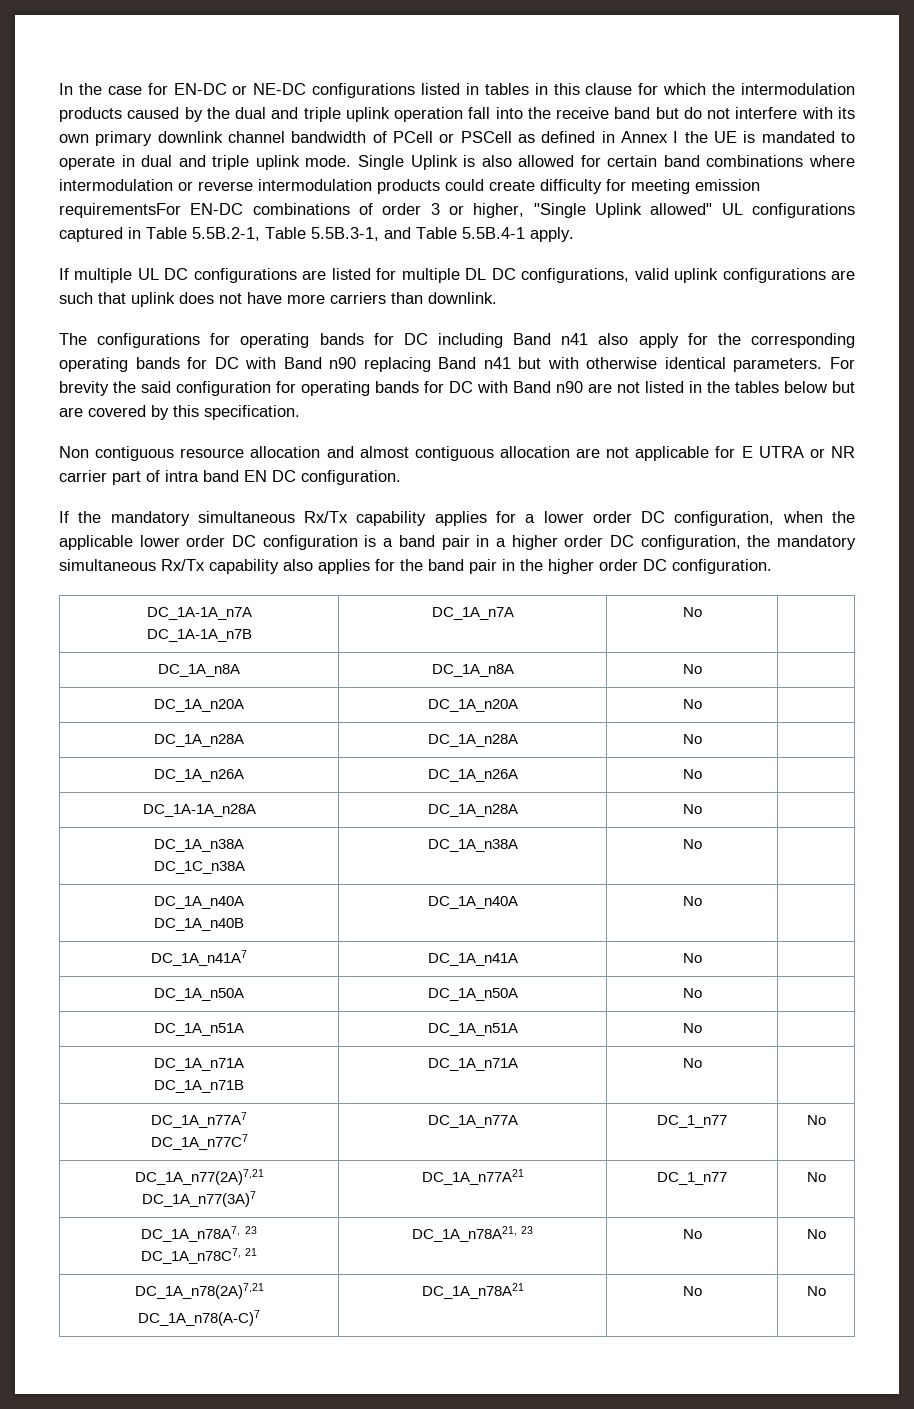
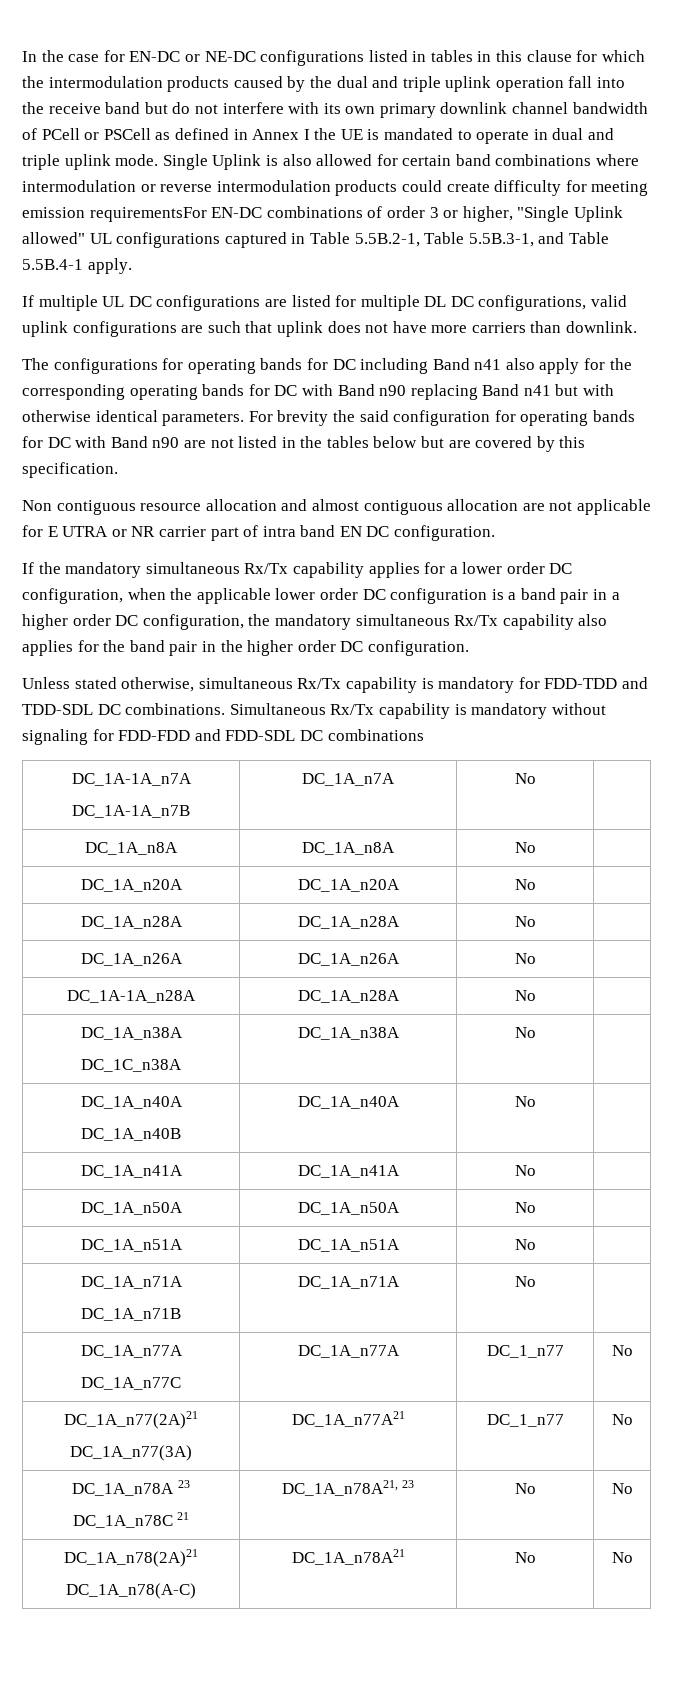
(772, 566) none -> [22,677,648,693] [22,703,606,719] [22,729,424,745] // Unless stated otherwise, simultaneous Rx/Tx capability is mandatory for FDD-TDD and TDD-SDL DC combinations. Simultaneous Rx/Tx capability is mandatory without signaling for FDD-FDD and FDD-SDL DC combinations
[151,950,247,966] DC_1A_n41A7 -> [80,1165,183,1178] DC_1A_n41A
[151,1112,247,1128] [150,1134,248,1150] DC_1A_n77A7 // DC_1A_n77C7 -> [80,1345,183,1358] [81,1377,181,1390] DC_1A_n77A // DC_1A_n77C
[134,1169,264,1185] [142,1191,256,1207] DC_1A_n77(2A)7,21 // DC_1A_n77(3A)7 -> [64,1411,198,1429] [70,1445,192,1461] DC_1A_n77(2A)21 // DC_1A_n77(3A)
[141,1226,241,1242] DC_1A_n78A7, -> [72,1483,175,1496] DC_1A_n78A
[140,1248,241,1264] DC_1A_n78C7, -> [72,1515,173,1528] DC_1A_n78C
[134,1283,264,1299] [138,1310,260,1326] DC_1A_n78(2A)7,21 // DC_1A_n78(A-C)7 -> [64,1549,198,1567] [66,1583,196,1599] DC_1A_n78(2A)21 // DC_1A_n78(A-C)

